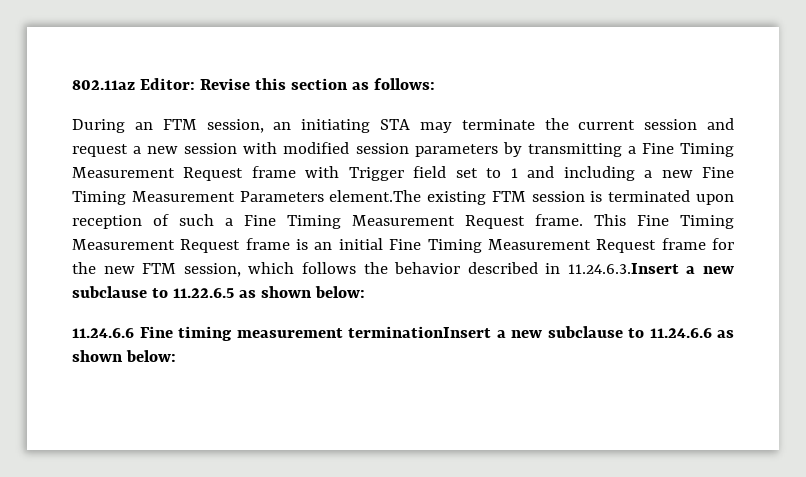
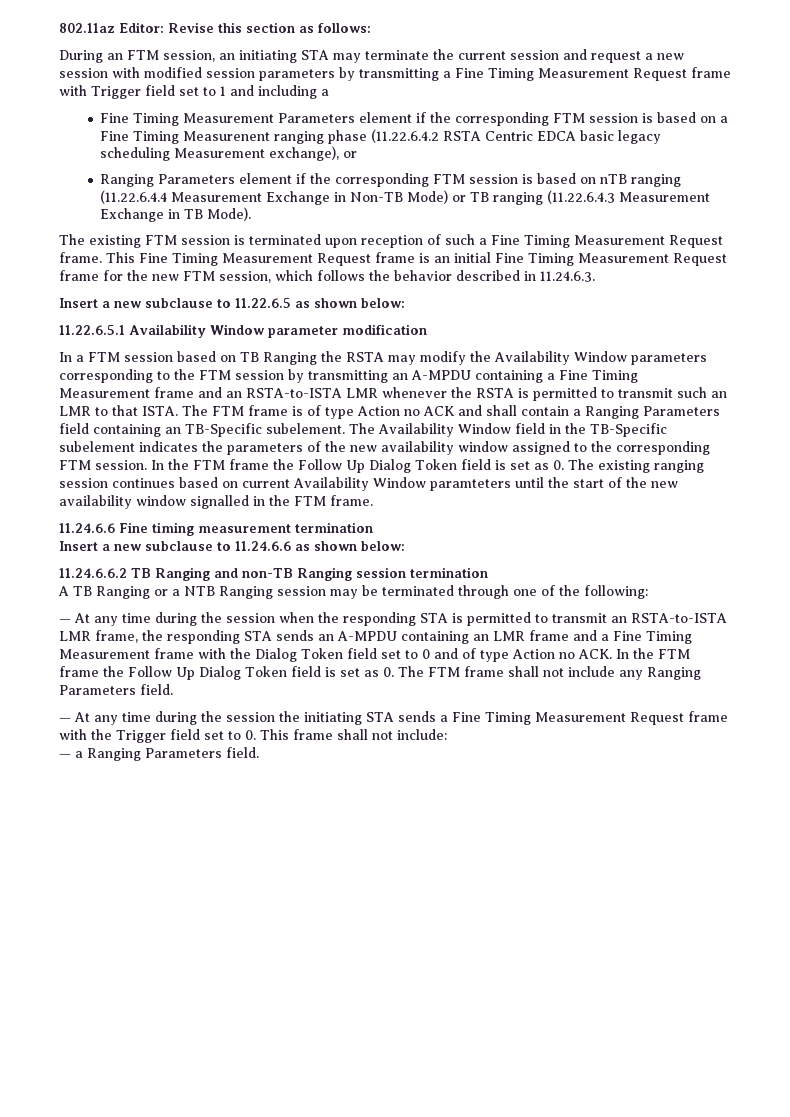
[661,170,693,178] new -> (329, 92) //
[329,190,422,202] element.The -> [359,112,729,126] [100,129,662,144] [100,146,358,161] [100,173,682,187] [100,190,711,205] [100,207,252,222] [59,234,85,245] element if the corresponding FTM session is based on a Fine Timing Measurenent ranging phase (11.22.6.4.2 RSTA Centric EDCA basic legacy scheduling Measurement exchange), or // Ranging Parameters element if the corresponding FTM session is based on nTB ranging (11.22.6.4.4 Measurement Exchange in Non-TB Mode) or TB ranging (11.22.6.4.3 Measurement Exchange in TB Mode). // The
[567,263,679,274] 11.24.6.3.Insert -> [540,271,595,282] [59,298,98,308] 11.24.6.3. // Insert
(365, 292) none -> [59,324,427,338] [59,351,707,365] [59,369,638,383] [59,387,727,401] [59,405,720,419] [59,423,667,437] [59,441,710,455] [59,459,704,473] [59,477,678,491] [59,495,373,509] // 11.22.6.5.1 Availability Window parameter modification // In a FTM session based on TB Ranging the RSTA may modify the Availability Window parameters corresponding to the FTM session by transmitting an A-MPDU containing a Fine Timing Measurement frame and an RSTA-to-ISTA LMR whenever the RSTA is permitted to transmit such an LMR to that ISTA. The FTM frame is of type Action no ACK and shall contain a Ranging Parameters field containing an TB-Specific subelement. The Availability Window field in the TB-Specific subelement indicates the parameters of the new availability window assigned to the corresponding FTM session. In the FTM frame the Follow Up Dialog Token field is set as 0. The existing ranging session continues based on current Availability Window paramteters until the start of the new availability window signalled in the FTM frame.
[348,326,491,338] terminationInsert -> [295,522,373,533] [59,541,98,551] termination // Insert
(176, 356) none -> [59,567,488,581] [58,585,648,599] [59,612,727,626] [59,630,692,644] [59,648,690,662] [59,666,701,680] [59,684,173,695] [59,711,728,725] [59,729,447,743] [59,747,259,761] // 11.24.6.6.2 TB Ranging and non-TB Ranging session termination // A TB Ranging or a NTB Ranging session may be terminated through one of the following: // — At any time during the session when the responding STA is permitted to transmit an RSTA-to-ISTA LMR frame, the responding STA sends an A-MPDU containing an LMR frame and a Fine Timing Measurement frame with the Dialog Token field set to 0 and of type Action no ACK. In the FTM frame the Follow Up Dialog Token field is set as 0. The FTM frame shall not include any Ranging Parameters field. // — At any time during the session the initiating STA sends a Fine Timing Measurement Request frame with the Trigger field set to 0. This frame shall not include: // — a Ranging Parameters field.

